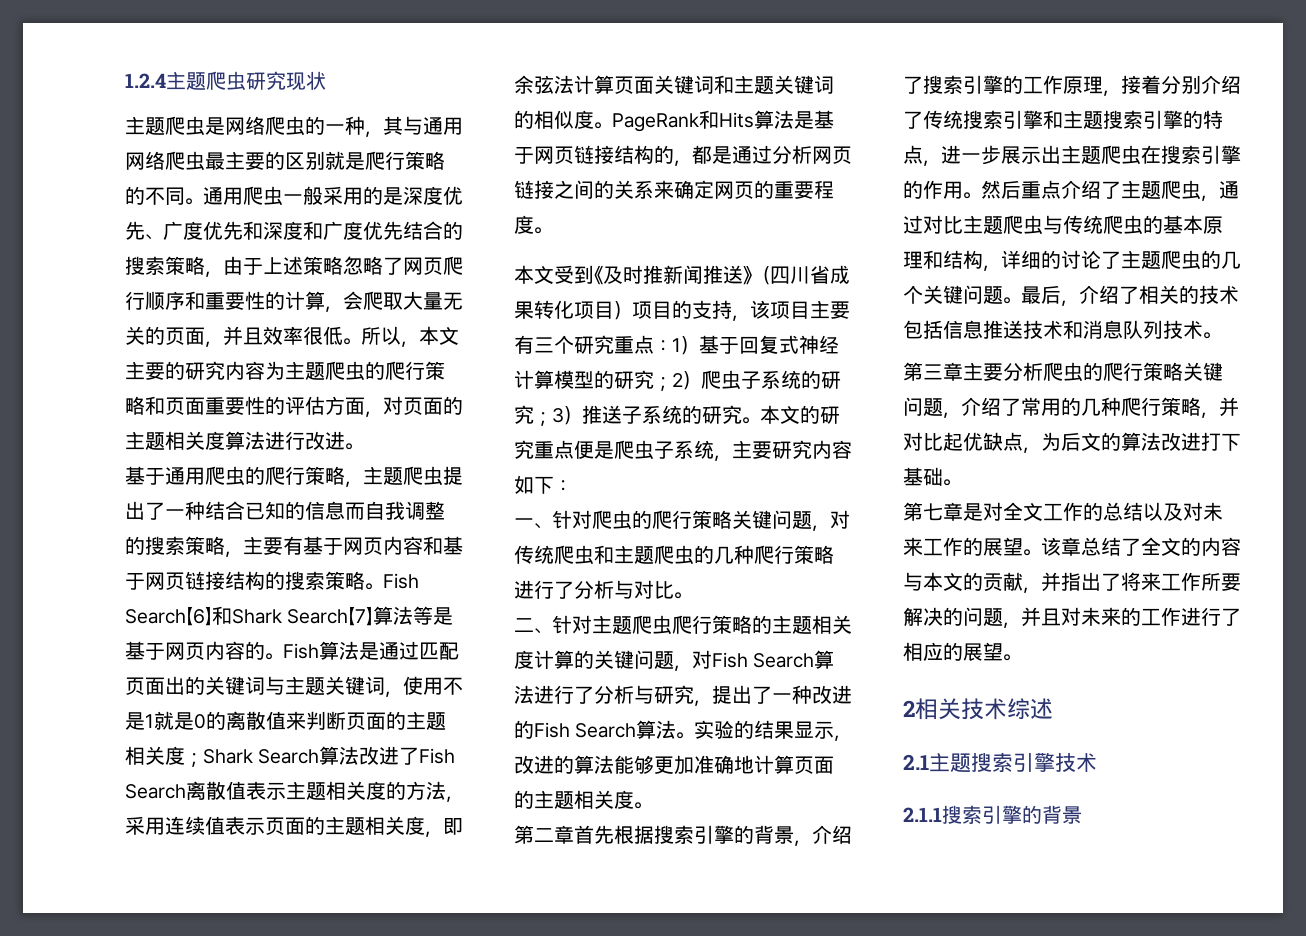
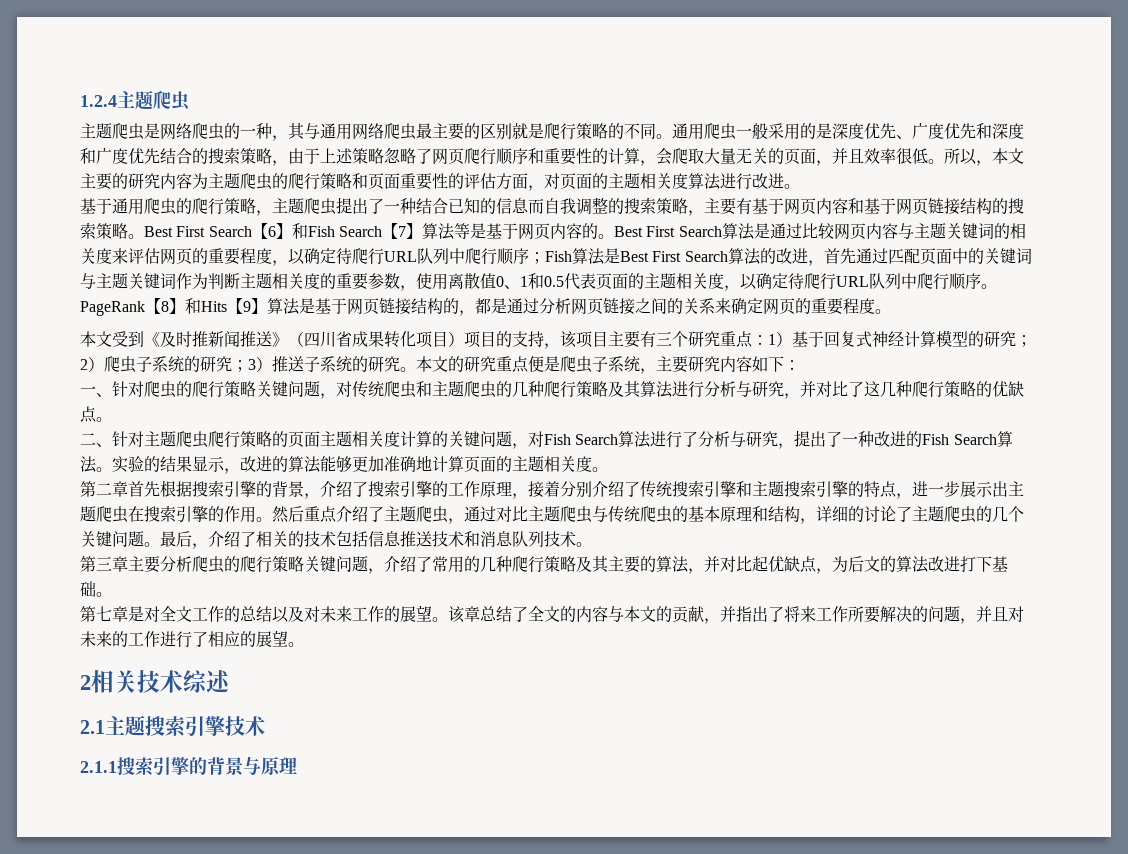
[246,71,326,91] 研究现状 -> (190, 101) none
[383,573,419,589] Fish -> [144,226,206,237] Best First
[232,609,282,624] Shark -> [307,226,335,237] Fish
[283,641,379,660] Fish算法是 -> [613,223,1026,240] [80,248,856,266] Best First Search算法是通过比较网页内容与主题关键词的相关度来评估网页的重要程度，以确定待爬行URL队列中爬行顺序；Fish算法是Best First Search算法的改进，首先
[165,676,185,695] 出 -> [951,248,968,264] 中
[385,676,463,697] [125,711,446,730] [125,746,456,767] [125,781,464,802] [125,816,265,835] ，使用不是1就是0的离散值来判断页面的主题相关度；Shark Search算法改进了Fish Search离散值表示主题相关度的方法，采用连续值表示 -> [176,273,596,291] 作为判断主题相关度的重要参数，使用离散值0、1和0.5代表
[443,818,463,835] [514,75,834,94] [514,110,754,132] 即余弦法计算页面关键词和主题关键词的相似度。PageRank和Hits -> [740,273,997,290] [80,298,267,316] 以确定待爬行URL队列中爬行顺序。PageRank【8】和Hits【9】
[514,580,674,599] 进行了分析与对比 -> [608,381,1024,399] [80,406,97,423] 及其算法进行分析与研究，并对比了这几种爬行策略的优缺点
(772, 624) none -> [288,431,320,448] 页面
(1201, 406) none -> [576,556,689,573] 及其主要的算法
(1082, 815) none -> [243,757,297,775] 与原理

